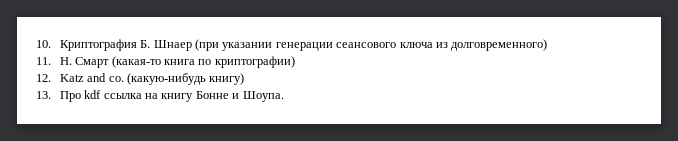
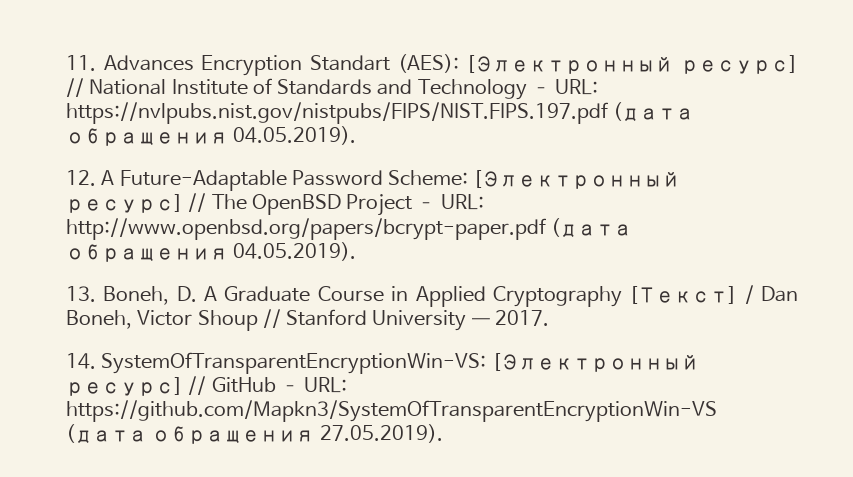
[36,39,548,51] [36,56,295,68] [36,73,245,85] [36,90,284,102] 10. Криптография Б. Шнаер (при указании генерации сеансового ключа из долговременного) // 11. Н. Смарт (какая-то книга по криптографии) // 12. Katz and co. (какую-нибудь книгу) // 13. Про kdf ссылка на книгу Бонне и Шоупа. -> [66,54,798,76] [66,78,599,100] [66,102,695,124] [66,126,357,146] [66,170,681,191] [66,193,484,216] [66,218,633,240] [66,242,357,262] [66,285,799,307] [66,309,549,331] [66,352,699,374] [66,376,348,396] [66,400,717,422] [66,424,443,444] 11. Advances Encryption Standart (AES): [Электронный ресурс] // National Institute of Standards and Technology – URL: https://nvlpubs.nist.gov/nistpubs/FIPS/NIST.FIPS.197.pdf (дата обращения 04.05.2019). // 12. A Future-Adaptable Password Scheme: [Электронный ресурс] // The OpenBSD Project – URL: http://www.openbsd.org/papers/bcrypt-paper.pdf (дата обращения 04.05.2019). // 13. Boneh, D. A Graduate Course in Applied Cryptography [Текст] / Dan Boneh, Victor Shoup // Stanford University — 2017. // 14. SystemOfTransparentEncryptionWin-VS: [Электронный ресурс] // GitHub – URL: https://github.com/Mapkn3/SystemOfTransparentEncryptionWin-VS (дата обращения 27.05.2019).

